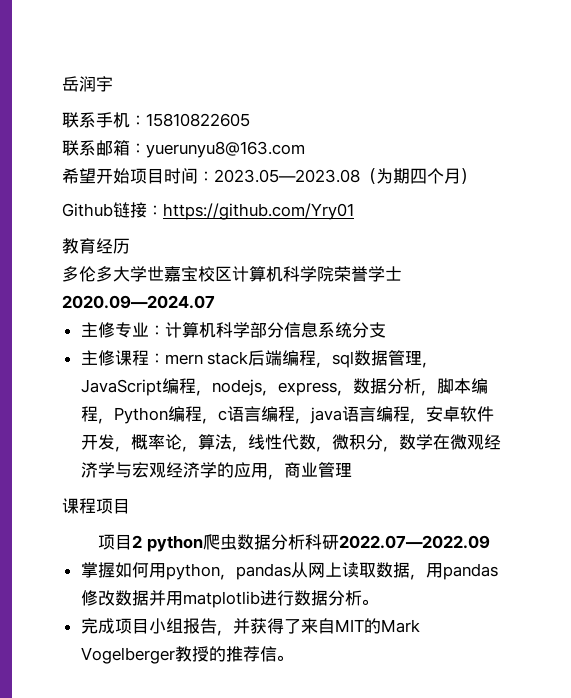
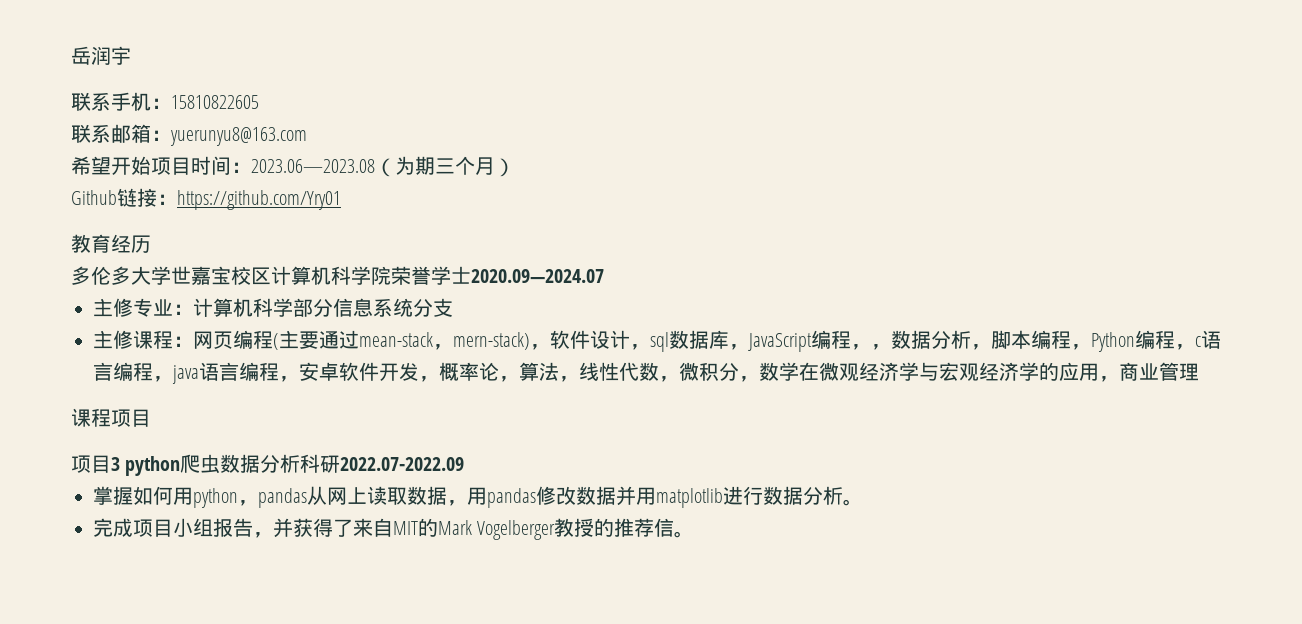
[214,168,427,184] 2023.05—2023.08（为期四 -> [251,156,455,177] 2023.06—2023.08（为期三
[164,350,317,366] mern stack后端编程 -> [193,330,630,350] 网页编程(主要通过mean-stack，mern-stack)，软件设计
[388,350,423,366] 管理 -> [709,330,729,349] 库
[211,379,337,396] nodejs，express -> (871, 347) none
[132,535,143,548] 2 -> [111,457,120,471] 3
[338,535,490,549] 2022.07—2022.09 -> [340,457,465,471] 2022.07-2022.09

